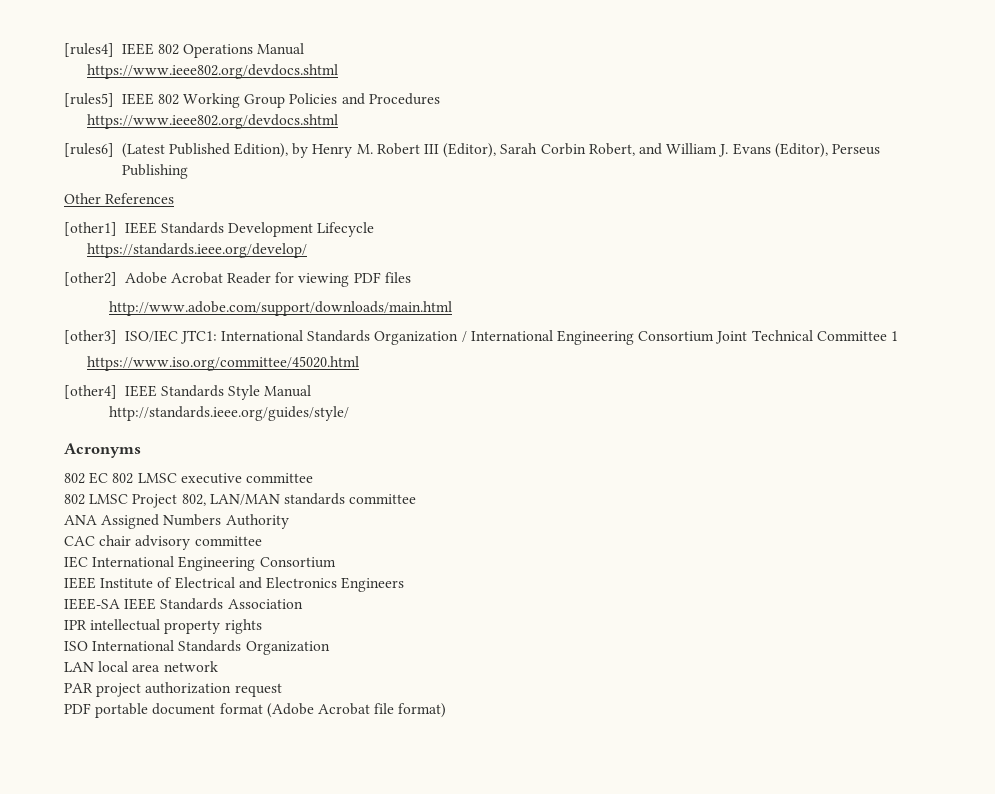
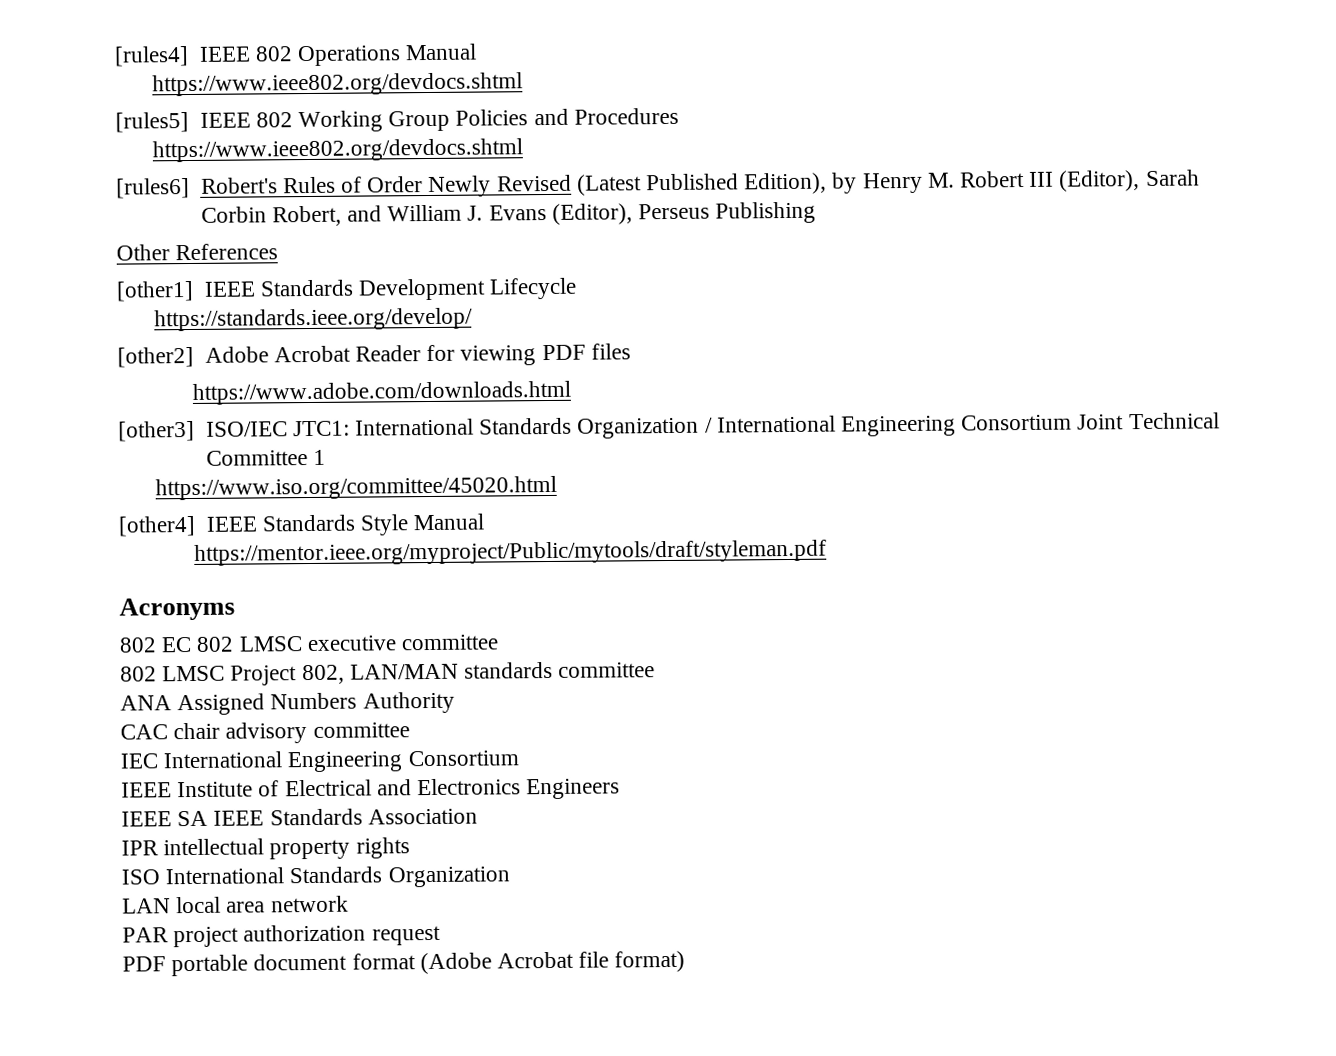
(114, 150) none -> [200,174,572,197] Robert's Rules of Order Newly Revised
[109,301,453,316] http://www.adobe.com/support/downloads/main.html -> [191,380,571,405] https://www.adobe.com/downloads.html
[109,406,350,421] http://standards.ieee.org/guides/style/ -> [193,539,827,566] https://mentor.ieee.org/myproject/Public/mytools/draft/styleman.pdf
[64,598,120,610] IEEE-SA -> [121,810,209,827] IEEE SA

